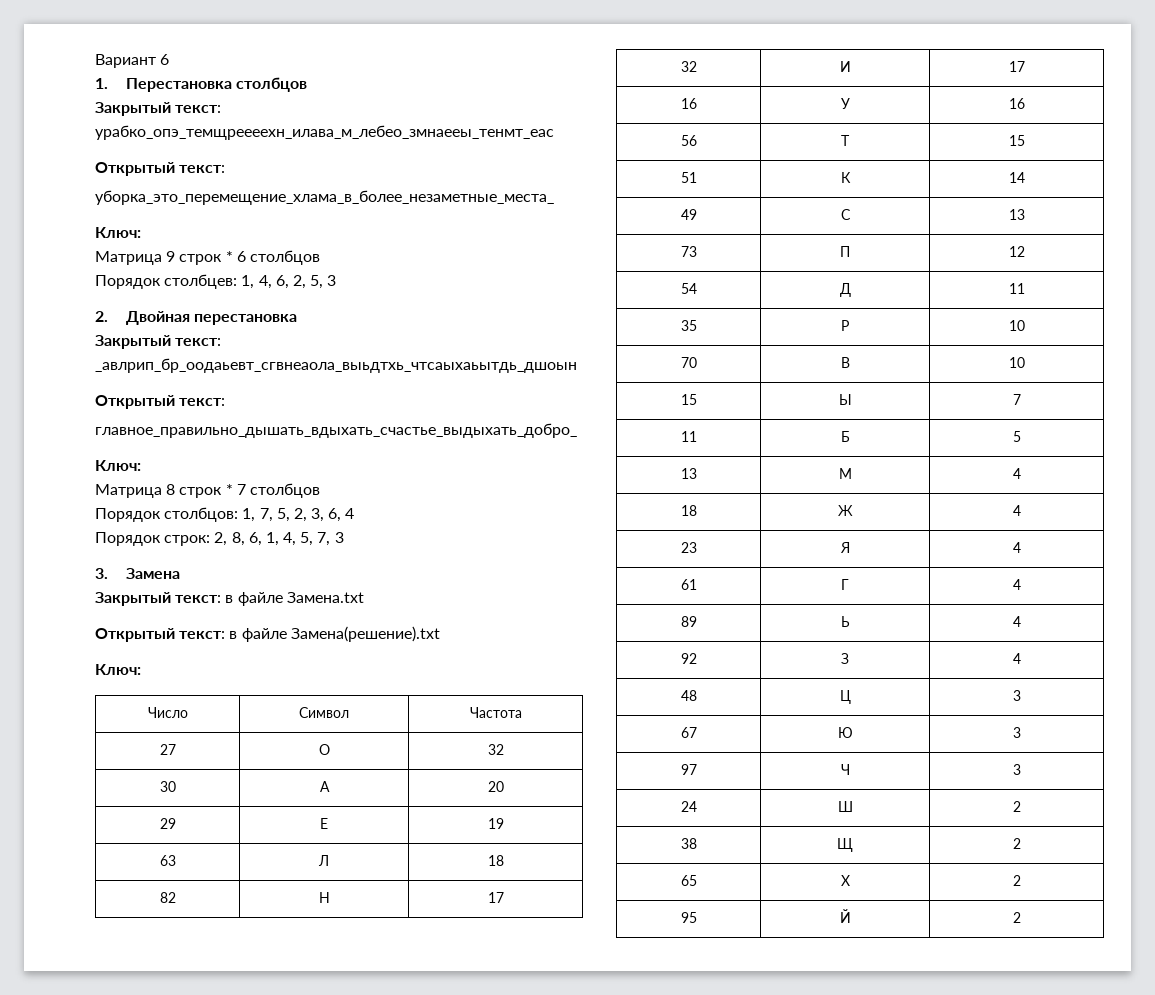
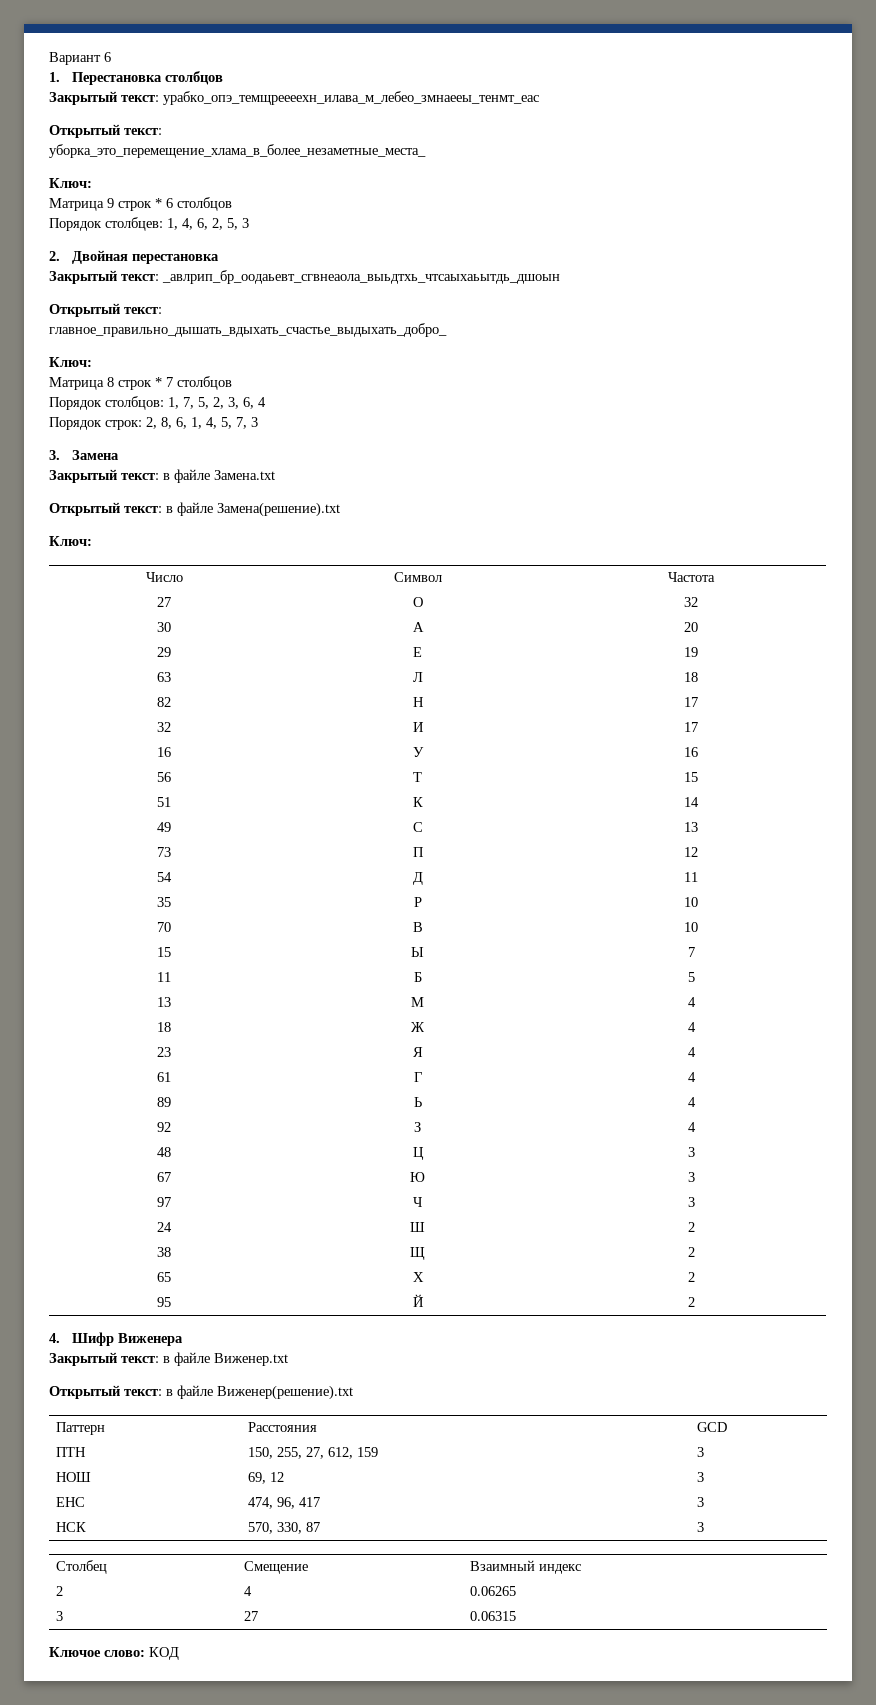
(1021, 917) none -> [49,1332,183,1346] [49,1352,288,1366] [49,1385,353,1400] [56,1422,106,1435] [248,1422,318,1432] [697,1422,728,1432] [56,1447,87,1457] [248,1447,379,1459] [697,1447,705,1457] [56,1472,92,1482] [248,1472,285,1484] [697,1472,705,1482] [56,1497,86,1507] [248,1497,321,1509] [697,1497,705,1507] [56,1522,87,1532] [248,1522,321,1534] [697,1522,705,1532] [56,1560,108,1574] [244,1561,309,1574] [470,1560,582,1574] [56,1586,64,1596] [244,1586,253,1596] [470,1586,517,1596] [56,1611,64,1621] [244,1611,259,1621] [470,1611,517,1621] [49,1647,179,1660] // 4. Шифр Виженера // Закрытый текст: в файле Виженер.txt // Открытый текст: в файле Виженер(решение).txt // Паттерн | Расстояния | GCD // ПТН | 150, 255, 27, 612, 159 | 3 // НОШ | 69, 12 | 3 // ЕНС | 474, 96, 417 | 3 // НСК | 570, 330, 87 | 3 // Столбец | Смещение | Взаимный индекс // 2 | 4 | 0.06265 // 3 | 27 | 0.06315 // Ключое слово: КОД

